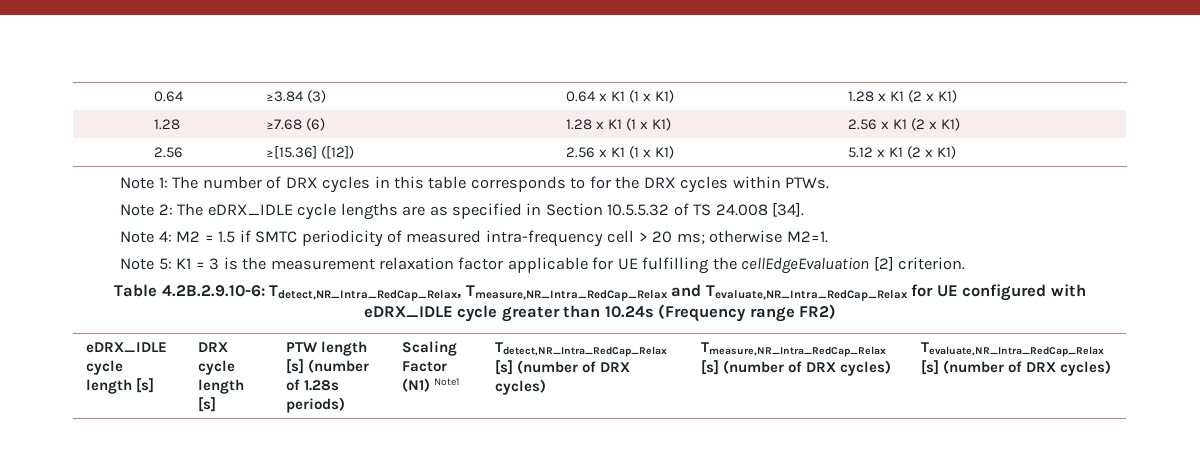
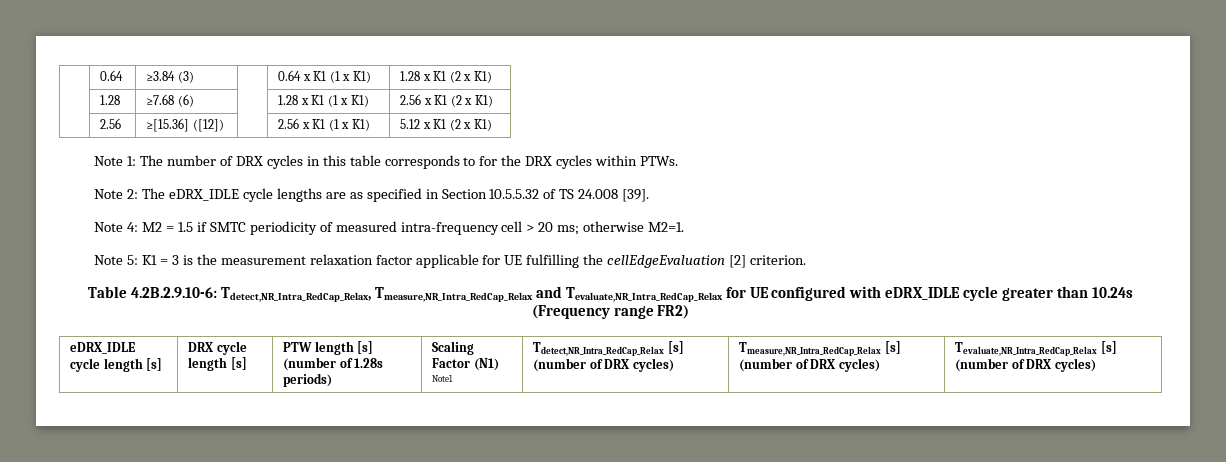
[772,202,805,217] [34]. -> [622,189,650,202] [39].

